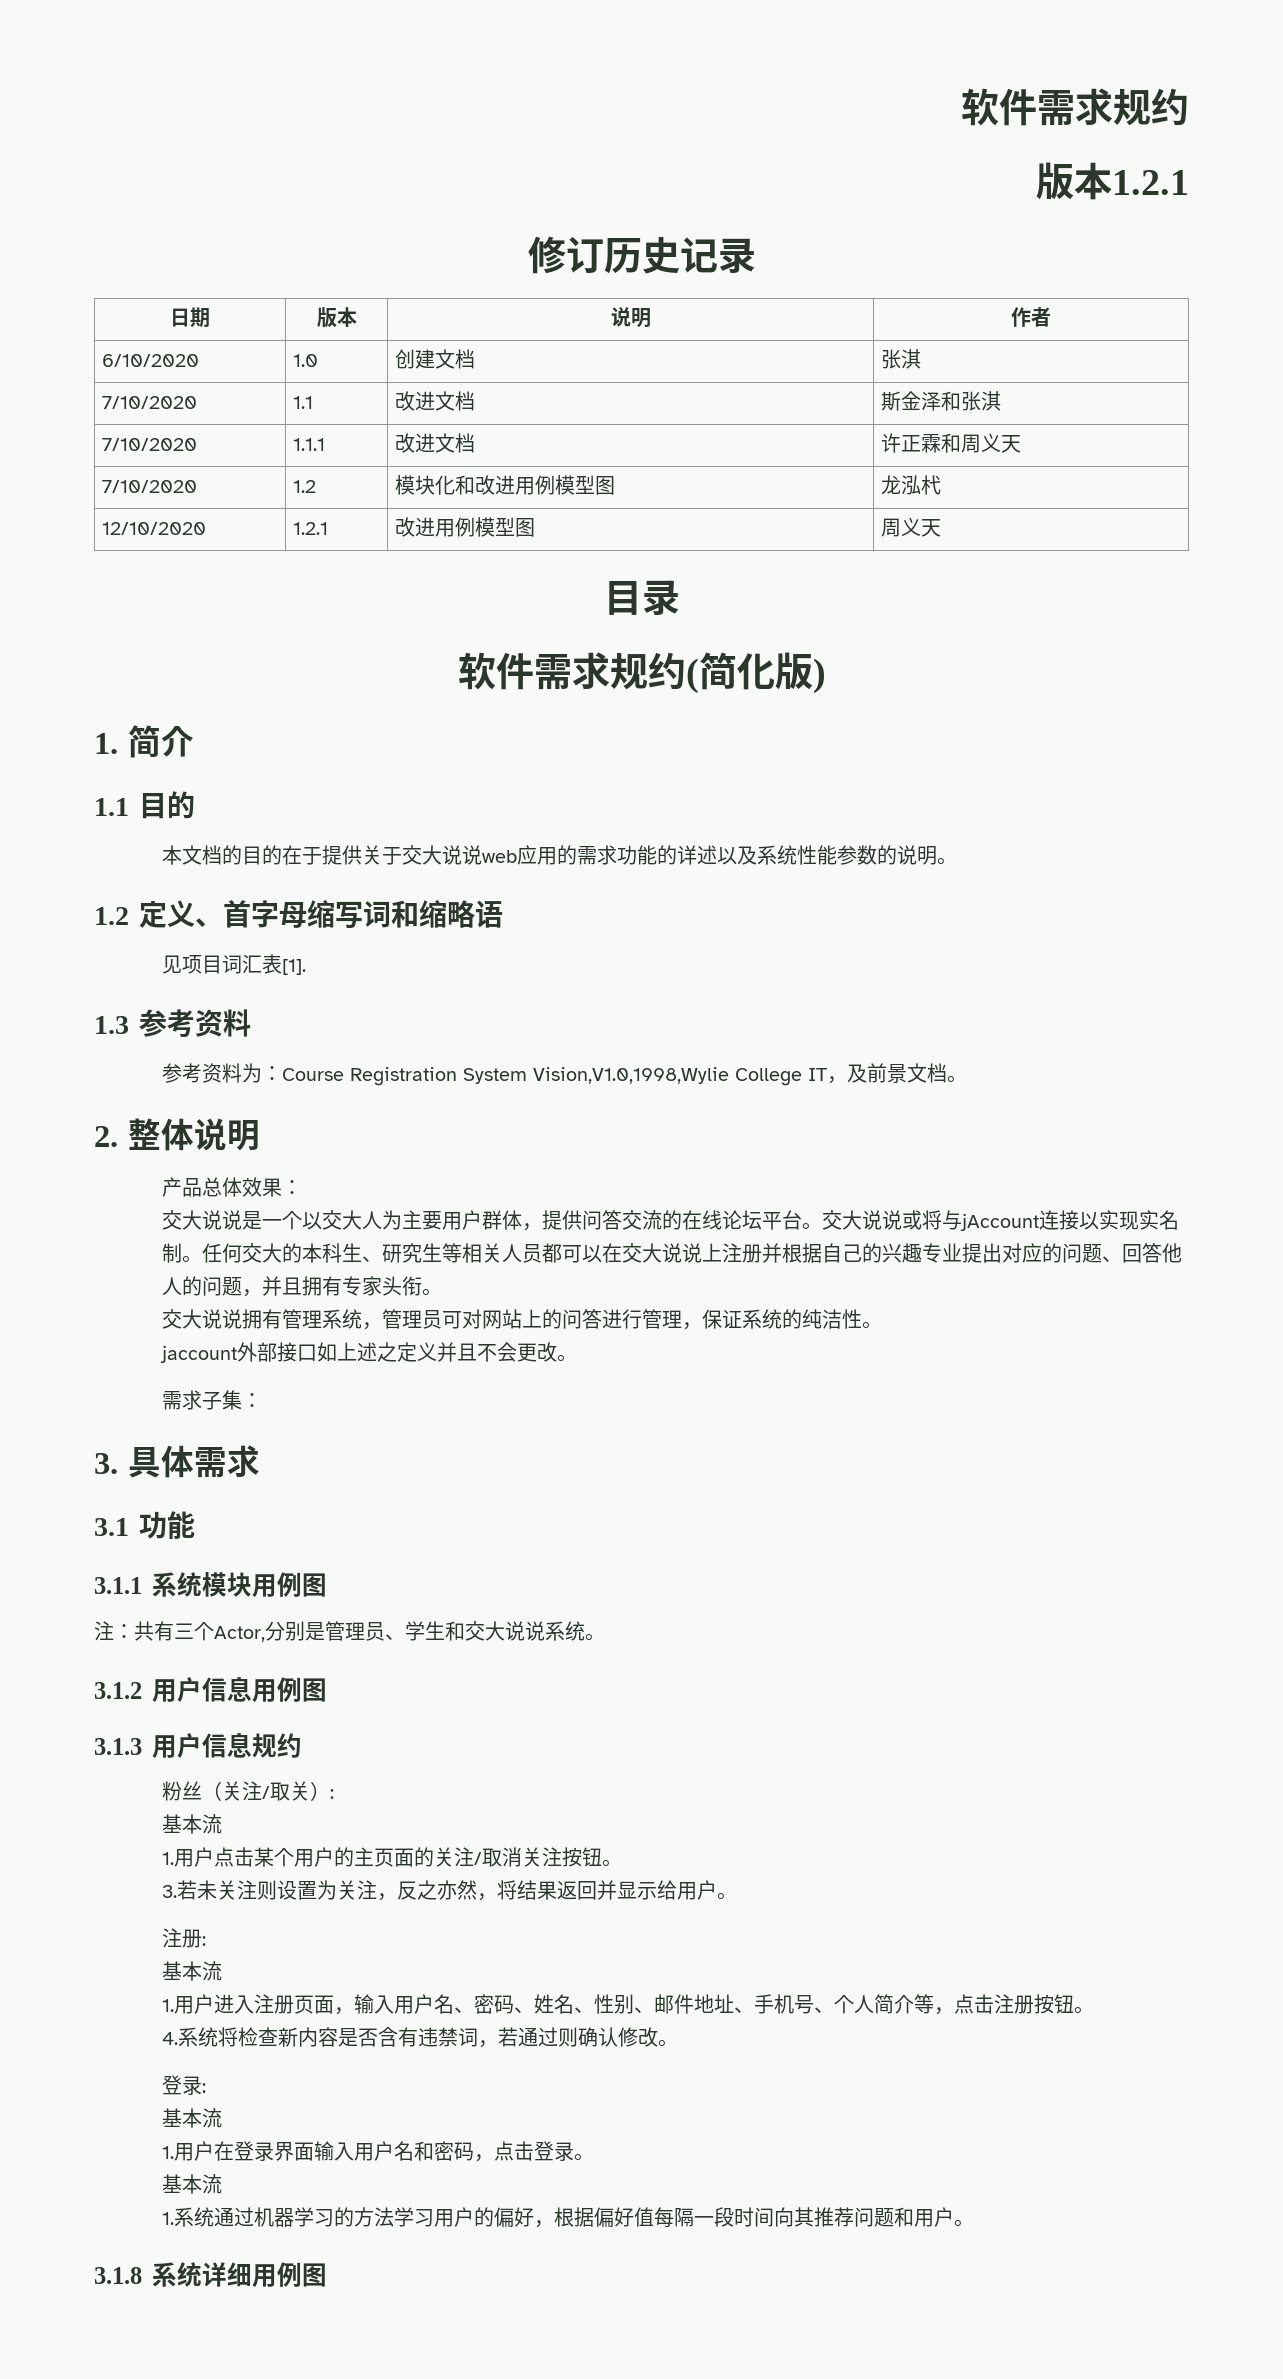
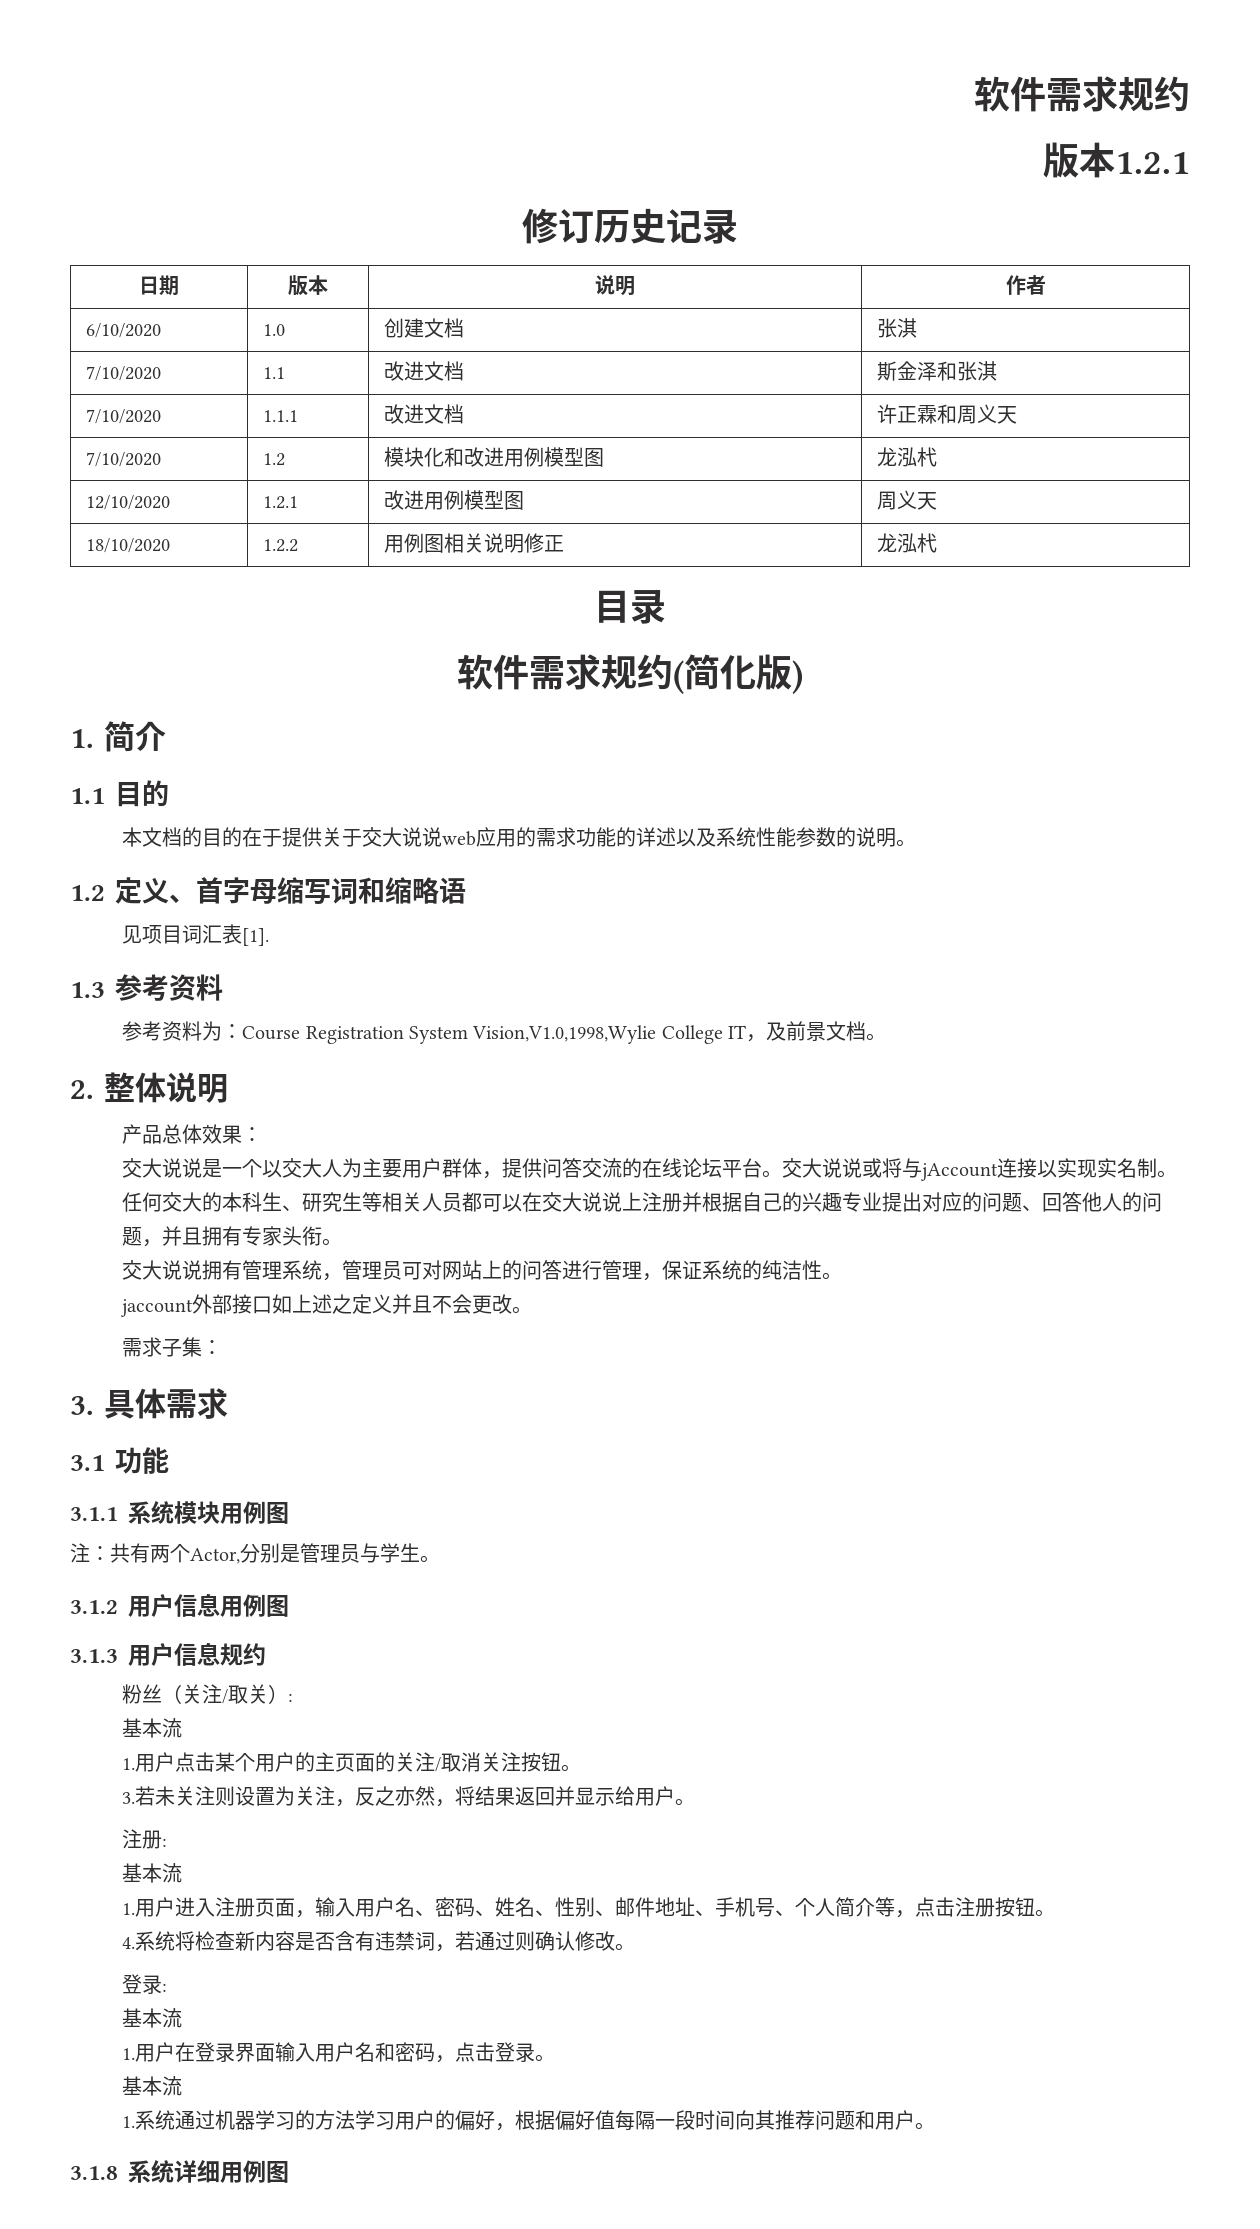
(942, 528) none -> [85,538,170,553] [262,539,298,552] [383,533,564,553] [876,533,937,553] // 18/10/2020 | 1.2.2 | 用例图相关说明修正 | 龙泓杙
[174,1623,194,1639] 三 -> [150,1545,170,1563] 两
[385,1621,585,1641] 、学生和交大说说系统 -> [360,1543,420,1563] 与学生

